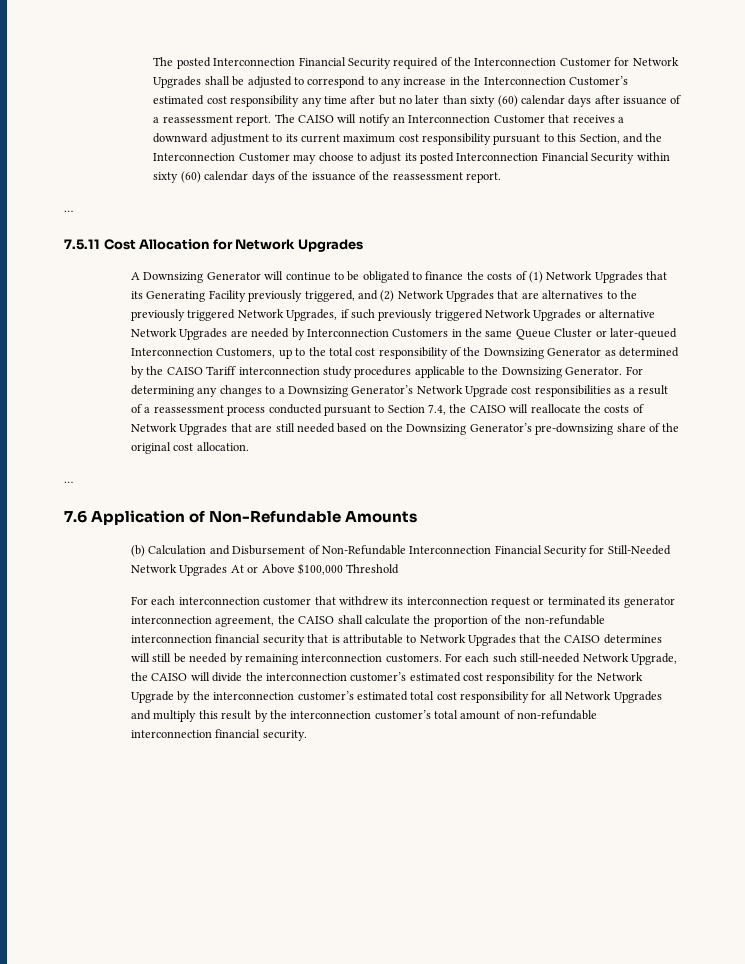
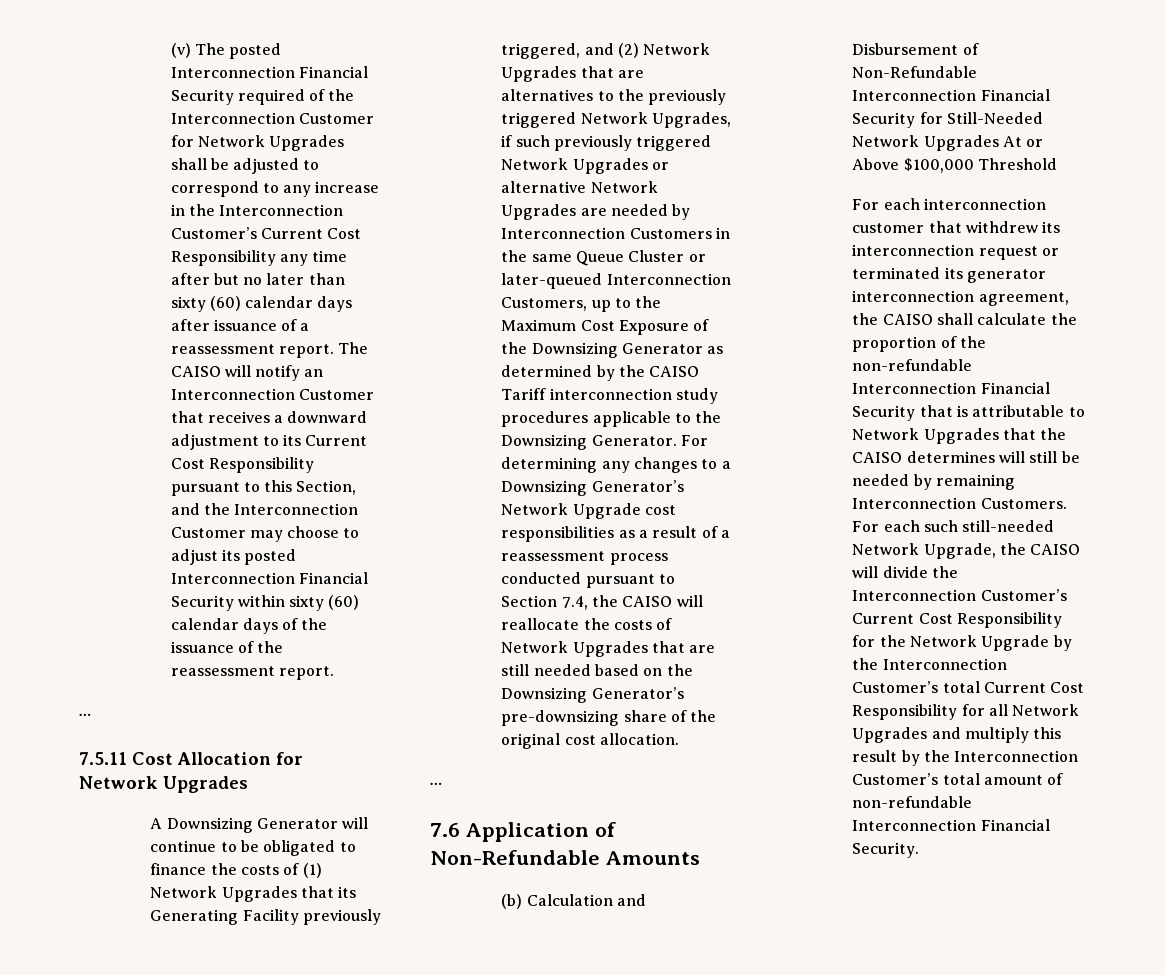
(153, 61) none -> [170,43,191,58] (v)
[153,95,300,107] estimated cost responsibility -> [260,228,362,239] [170,250,276,266] Current Cost Responsibility
[300,133,492,145] current maximum cost responsibility -> [305,435,368,446] [170,457,314,473] Current Cost Responsibility
[328,347,448,359] total cost responsibility -> [501,319,690,335] Maximum Cost Exposure
[131,634,305,646] interconnection financial security -> [852,382,1050,394] [852,405,916,421] Interconnection Financial Security
[301,654,442,663] interconnection customers. -> [852,497,1067,509] Interconnection Customers.
[265,672,556,684] interconnection customer’s estimated cost responsibility -> [852,589,1067,601] [852,612,1063,628] Interconnection Customer’s Current Cost Responsibility
[213,691,530,703] interconnection customer’s estimated total cost responsibility -> [882,658,1007,670] [852,681,1085,693] [852,704,958,720] Interconnection Customer’s total Current Cost Responsibility
[290,710,431,720] interconnection customer’s -> [954,750,1079,762] [852,773,939,785] Interconnection Customer’s
[131,729,307,741] interconnection financial security. -> [852,819,1050,831] [852,842,920,858] Interconnection Financial Security.

